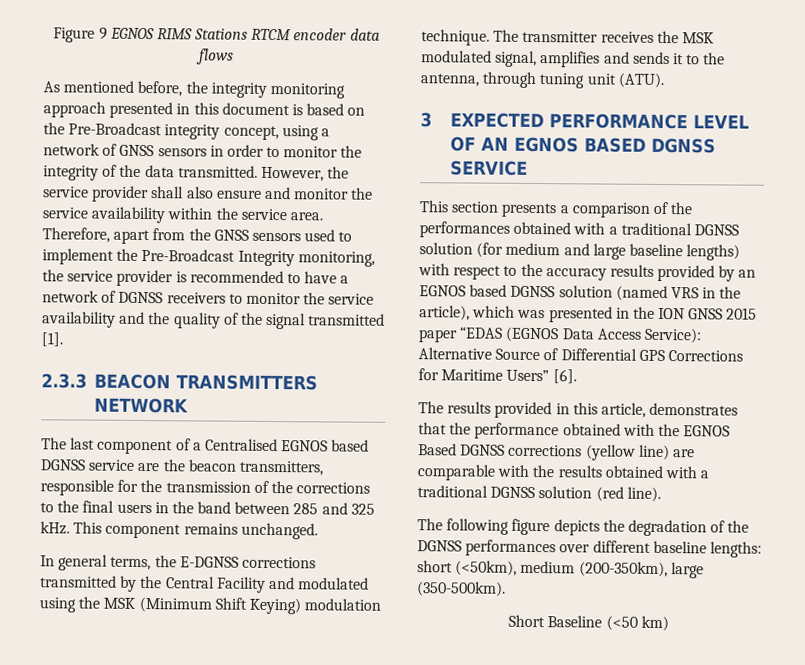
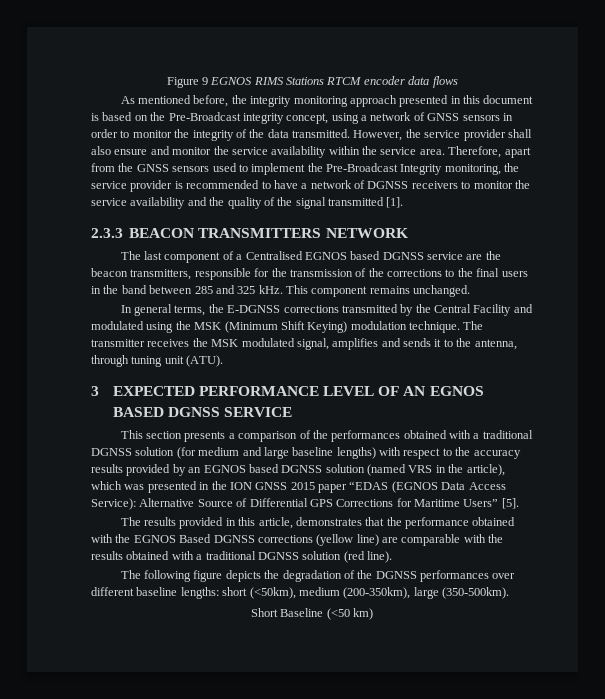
[552,369,577,384] [6]. -> [501,498,519,509] [5].

